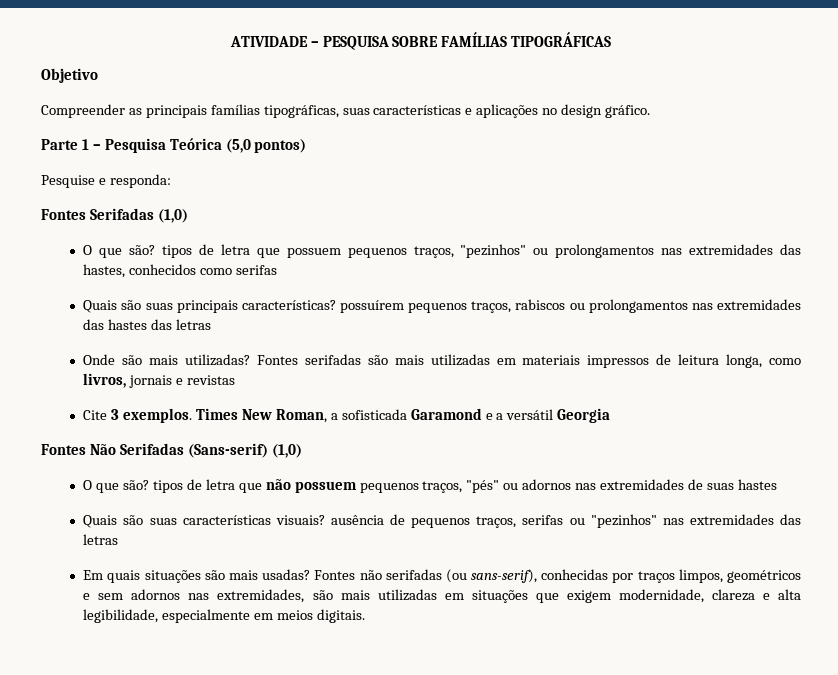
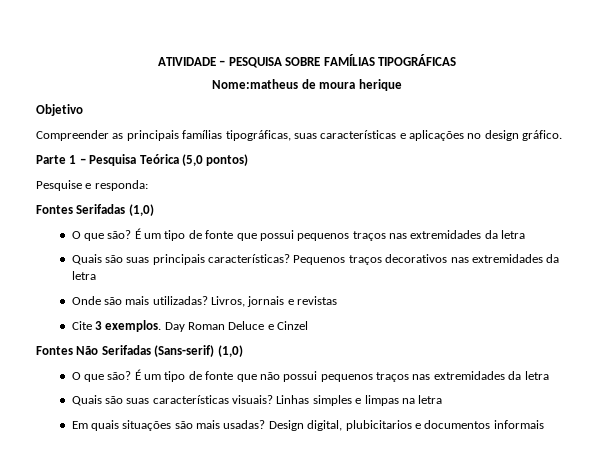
(612, 39) none -> [212,79,402,91] // Nome:matheus de moura herique
[162,244,802,258] [83,264,278,278] tipos de letra que possuem pequenos traços, "pezinhos" ou prolongamentos nas extremidades das hastes, conhecidos como serifas -> [134,228,526,241] É um tipo de fonte que possui pequenos traços nas extremidades da letra
[339,299,801,313] [83,319,212,330] [83,354,802,368] [83,373,127,388] possuírem pequenos traços, rabiscos ou prolongamentos nas extremidades das hastes das letras // Onde são mais utilizadas? Fontes serifadas são mais utilizadas em materiais impressos de leitura longa, como livros, -> [293,254,560,265] [71,271,96,280] [71,296,246,307] Pequenos traços decorativos nas extremidades da letra // Onde são mais utilizadas? Livros,
[196,408,611,423] Times New Roman, a sofisticada Garamond e a versátil Georgia -> [164,321,309,332] Day Roman Deluce e Cinzel
[153,479,777,493] tipos de letra que não possuem pequenos traços, "pés" ou adornos nas extremidades de suas hastes -> [134,369,549,382] É um tipo de fonte que não possui pequenos traços nas extremidades da letra
[330,514,801,528] [83,534,119,545] ausência de pequenos traços, serifas ou "pezinhos" nas extremidades das letras -> [276,395,443,406] Linhas simples e limpas na letra
[314,569,802,583] [83,589,802,603] [83,609,365,623] Fontes não serifadas (ou sans-serif), conhecidas por traços limpos, geométricos e sem adornos nas extremidades, são mais utilizadas em situações que exigem modernidade, clareza e alta legibilidade, especialmente em meios digitais. -> [268,420,544,431] Design digital, plubicitarios e documentos informais

